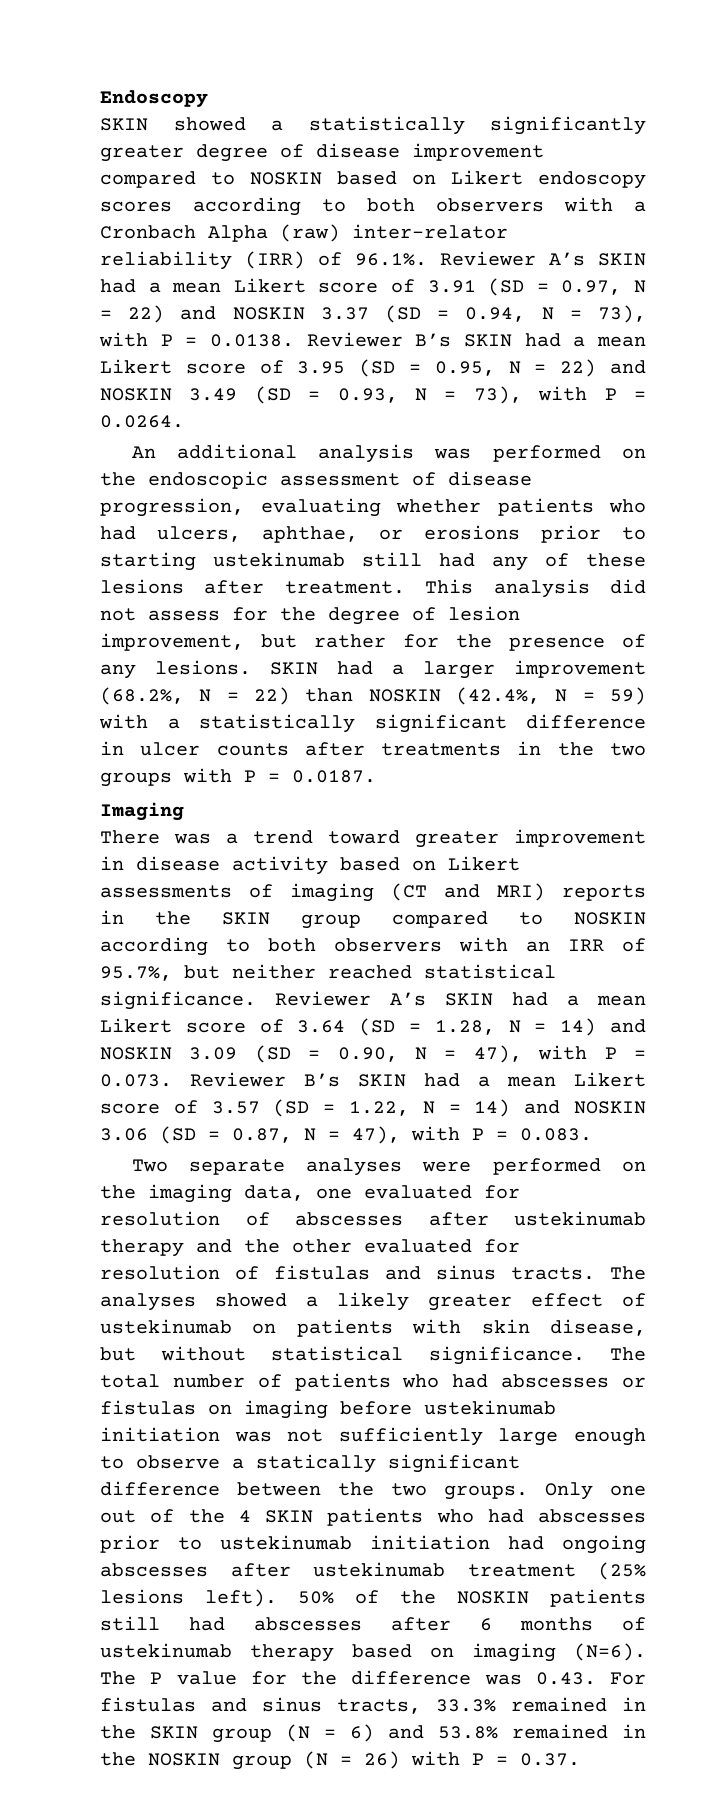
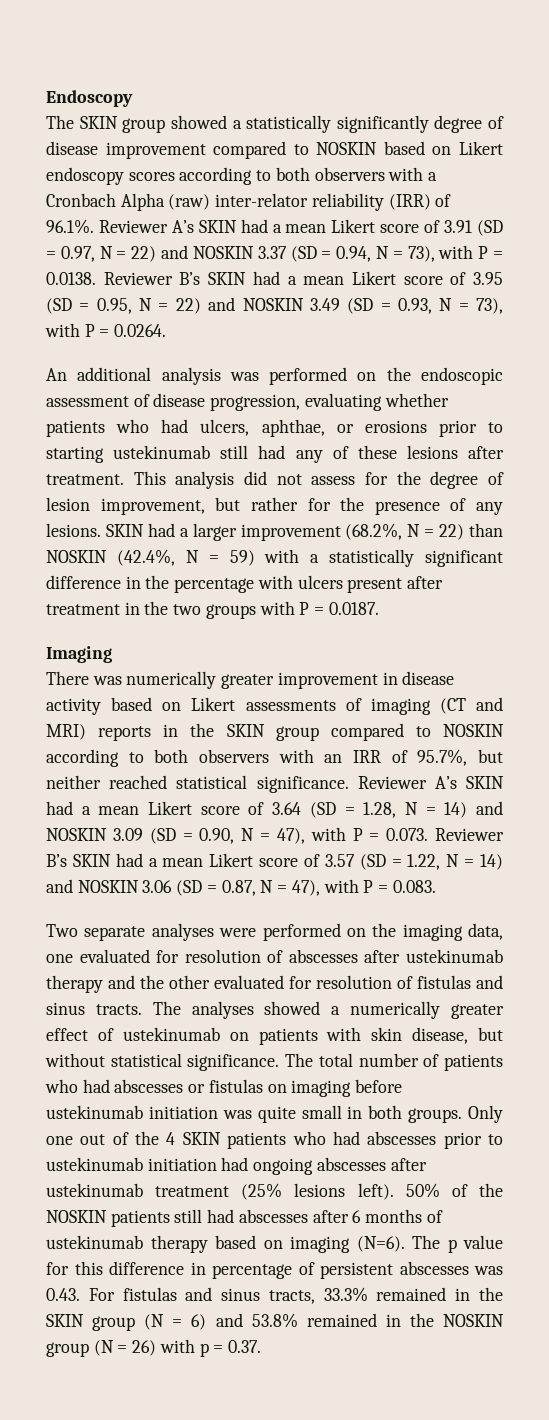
[100,118,148,131] SKIN -> [46,115,166,133] The SKIN group
[100,145,184,162] greater -> (429, 124) none
[140,742,502,756] ulcer counts after treatments -> [145,575,444,593] [46,604,120,615] the percentage with ulcers present after treatment
[226,830,400,844] a trend toward -> [126,671,217,689] numerically
[337,1292,409,1311] likely -> [350,1001,441,1019] numerically
[287,1427,646,1446] [100,1454,520,1473] [100,1481,427,1496] not sufficiently large enough to observe a statically significant difference between the two -> [257,1105,403,1123] quite small in both
[150,1672,163,1684] P -> [447,1239,457,1253] p
[301,1670,472,1685] the difference -> [74,1261,469,1279] this difference in percentage of persistent abscesses
[472,1753,484,1765] P -> [199,1343,209,1357] p

